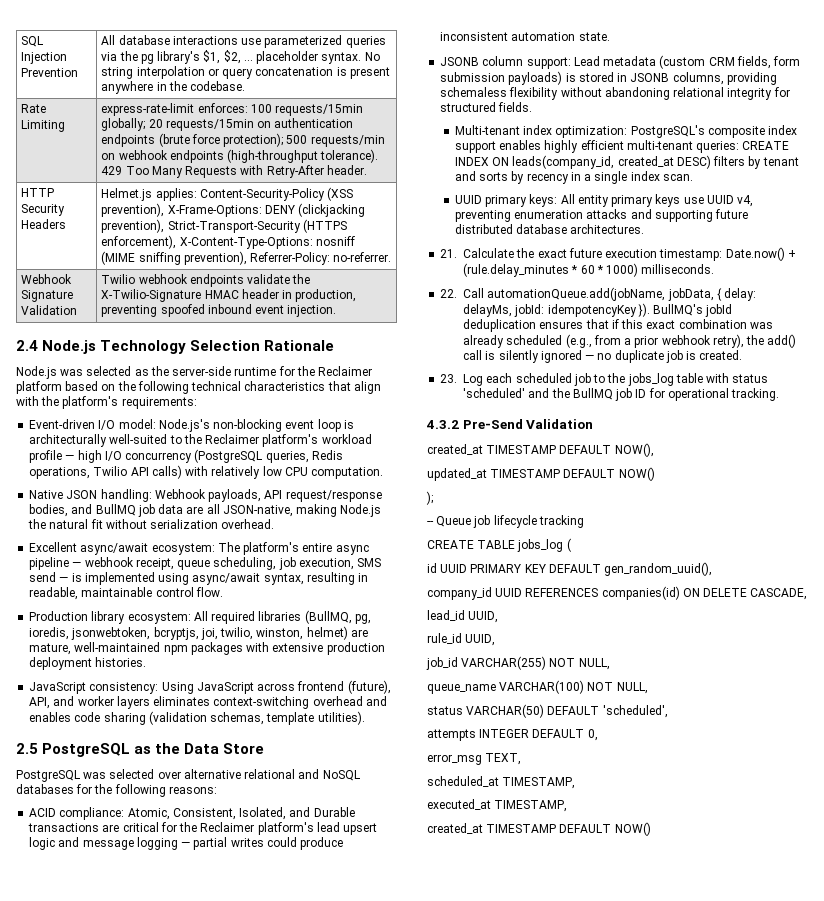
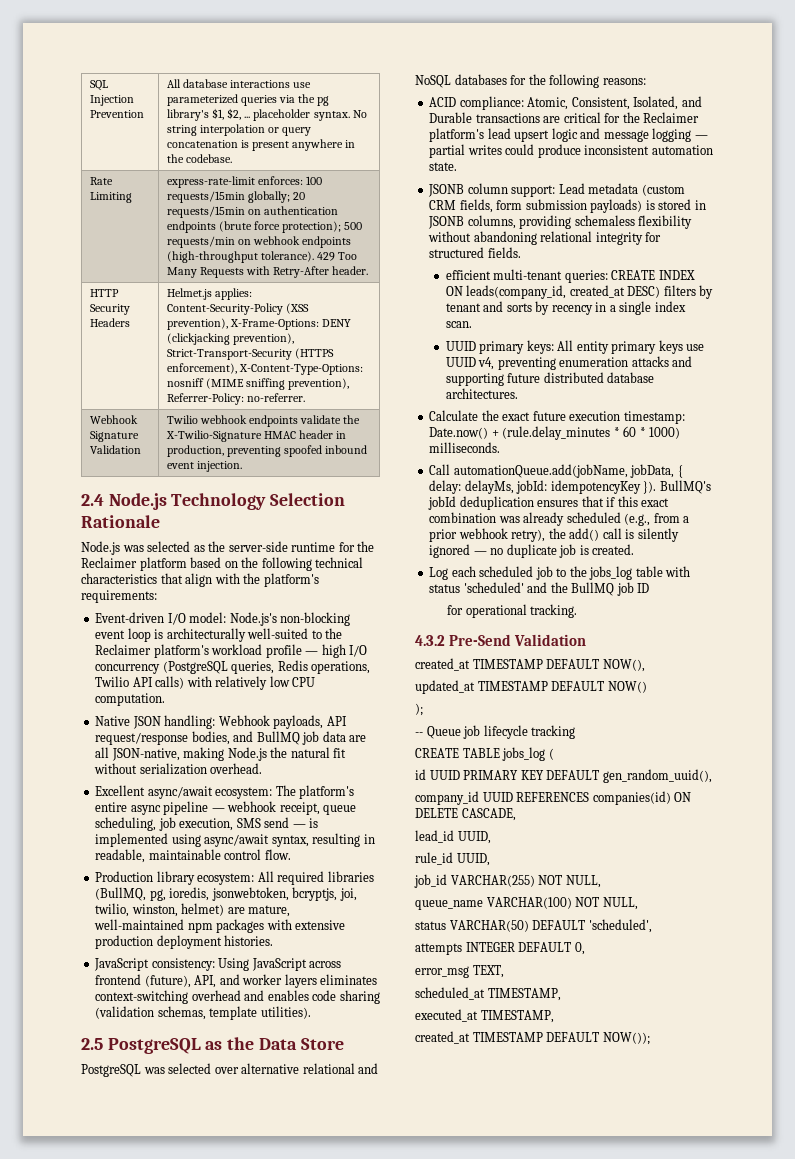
[454,125,798,138] [454,140,579,153] Multi-tenant index optimization: PostgreSQL's composite index support enables highly -> (521, 252) none
[440,249,458,258] 21. -> (518, 393) none
[440,289,458,298] 22. -> (501, 447) none
[440,374,458,383] 23. -> (635, 549) none
(647, 393) none -> (650, 588) //
[614,822,651,836] NOW() -> [602,1032,650,1045] NOW());

